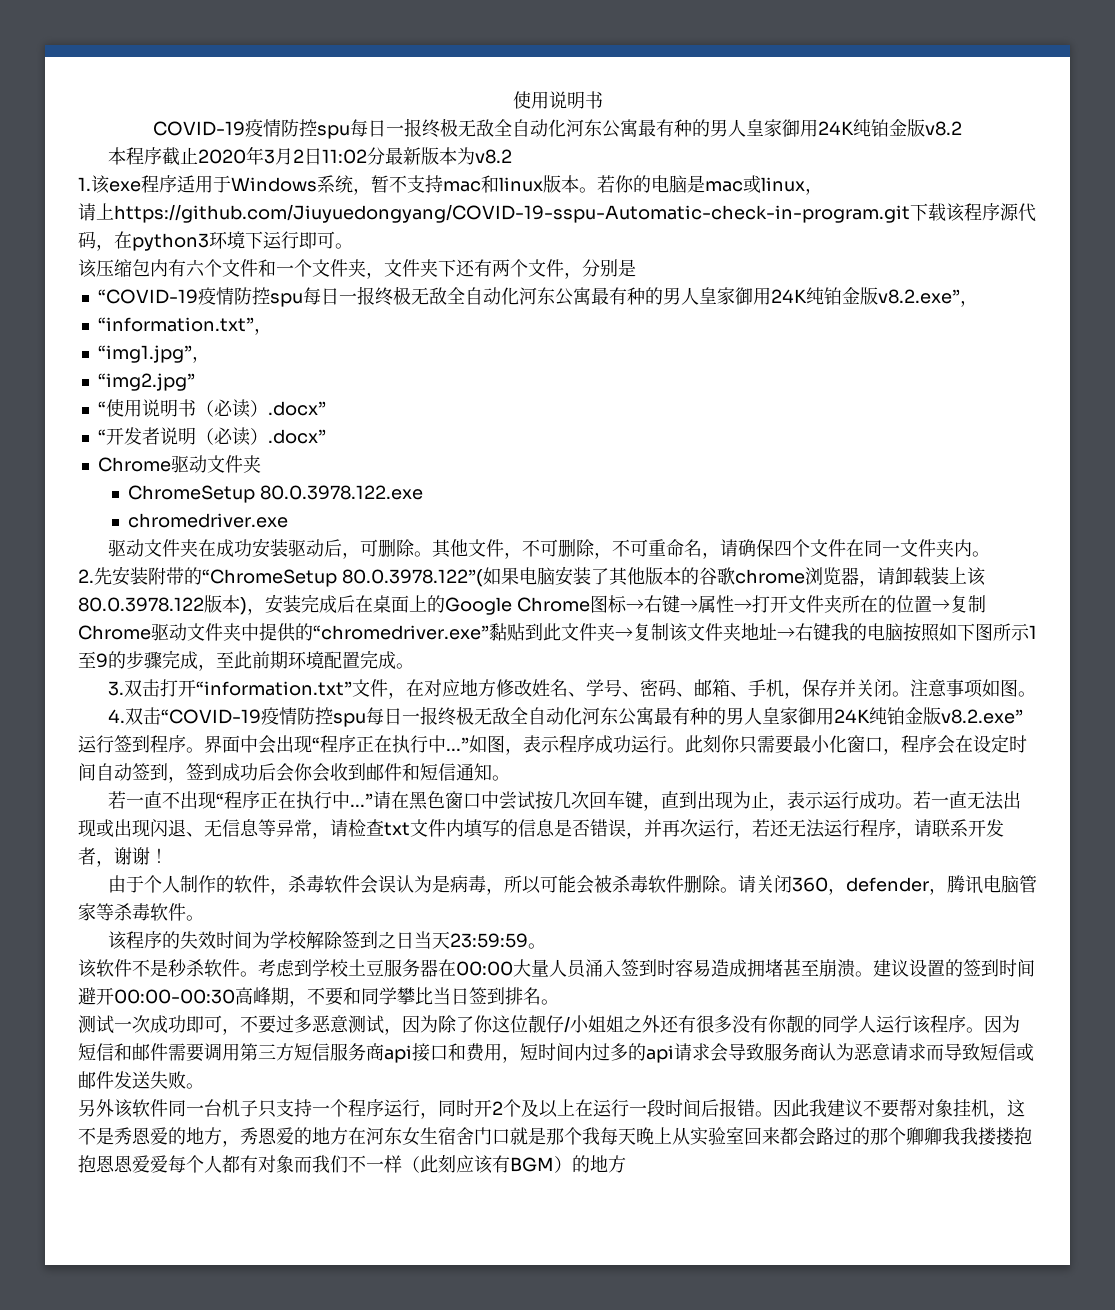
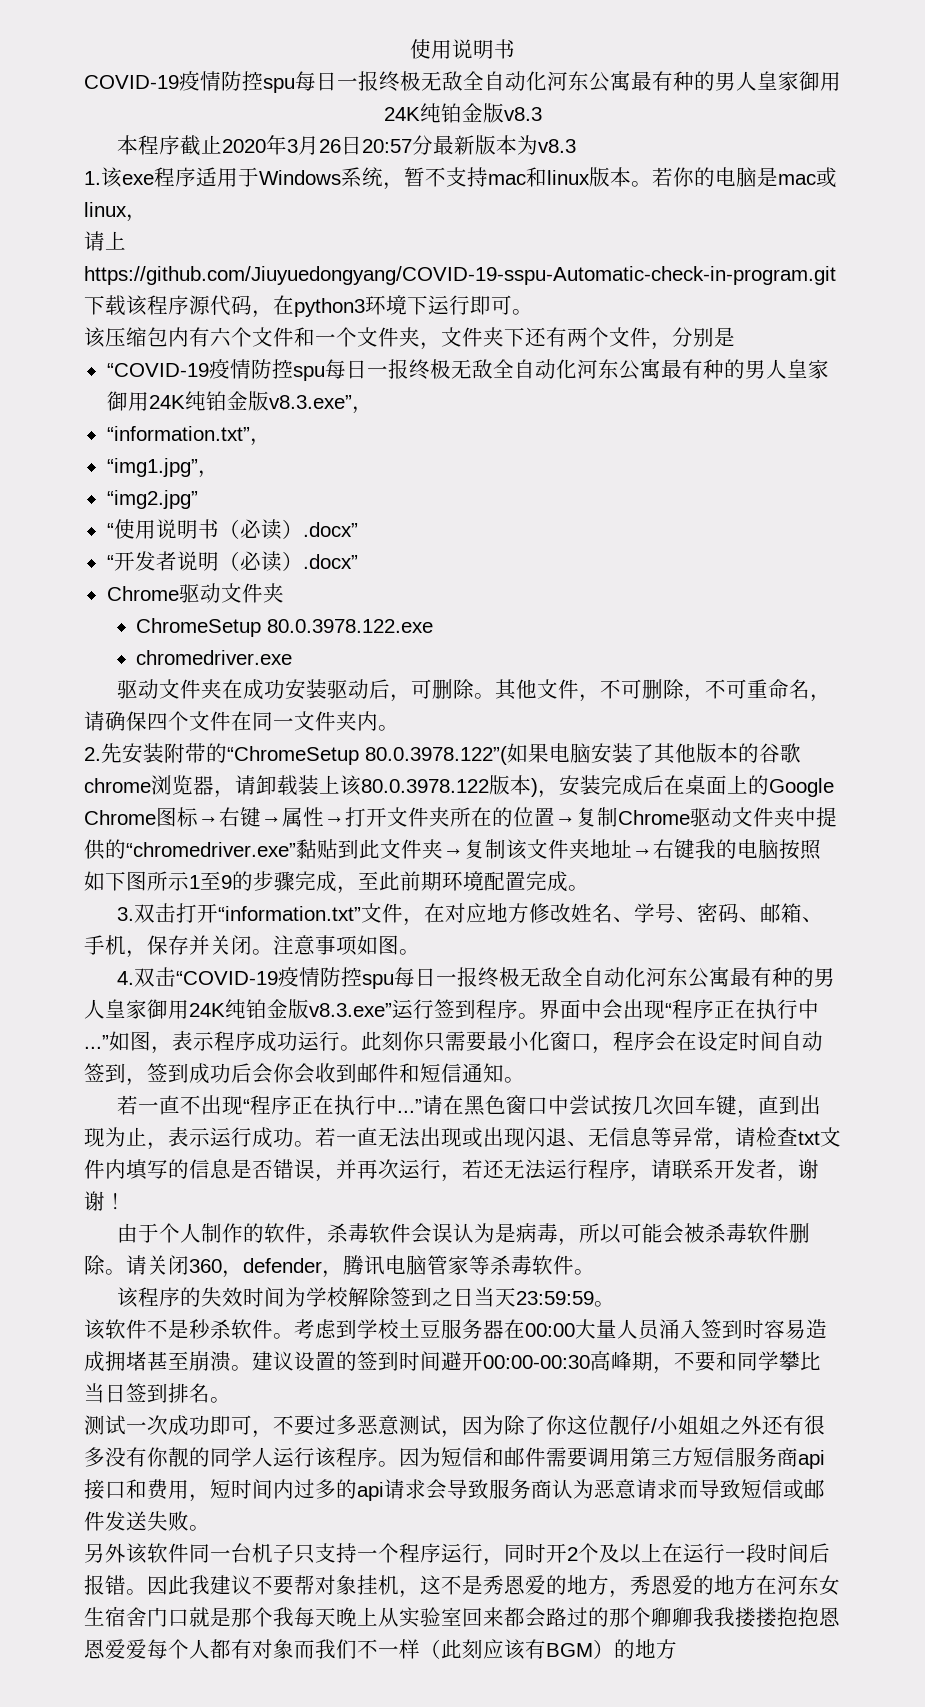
[925,121,962,136] v8.2 -> [503,107,542,121] v8.3
[292,148,367,165] 2日11:02 -> [318,136,412,155] 26日20:57
[474,149,512,164] v8.2 -> [537,139,576,153] v8.3
[877,289,960,304] v8.2.exe” -> [268,395,352,409] v8.3.exe”
[940,709,1023,724] v8.2.exe” -> [309,1003,392,1017] v8.3.exe”

